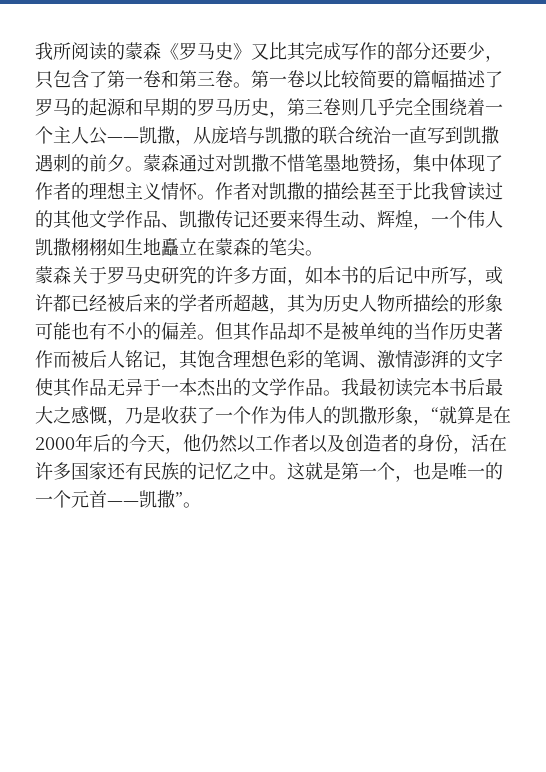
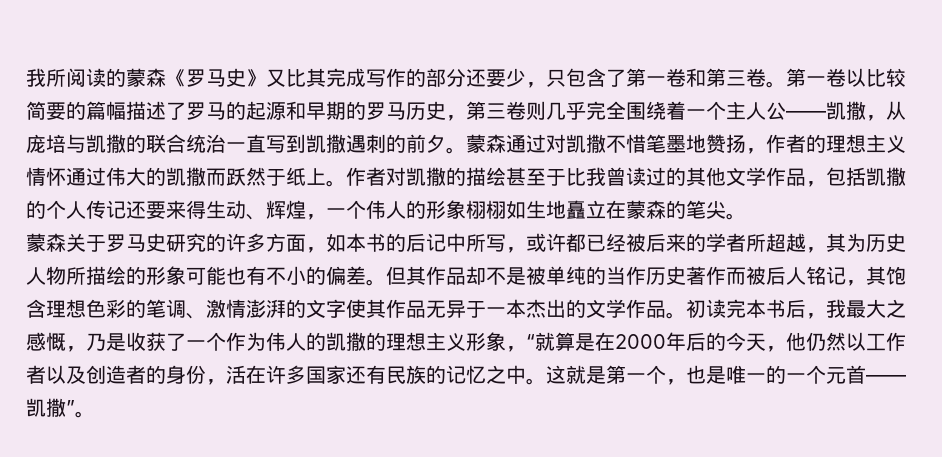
[413,154,503,172] 集中体现了 -> (766, 151) none
(198, 191) none -> [66,167,326,186] 通过伟大的凯撒而跃然于纸上
[161,210,215,228] 、凯撒 -> [806,167,906,187] [26,200,86,219] ，包括凯撒的个人
[35,238,71,256] 凯撒 -> [406,200,466,219] 的形象
[341,378,377,396] 我最 -> (686, 315) none
(485, 387) none -> [806,299,846,319] ，我
(377, 415) none -> [366,332,466,351] 的理想主义

